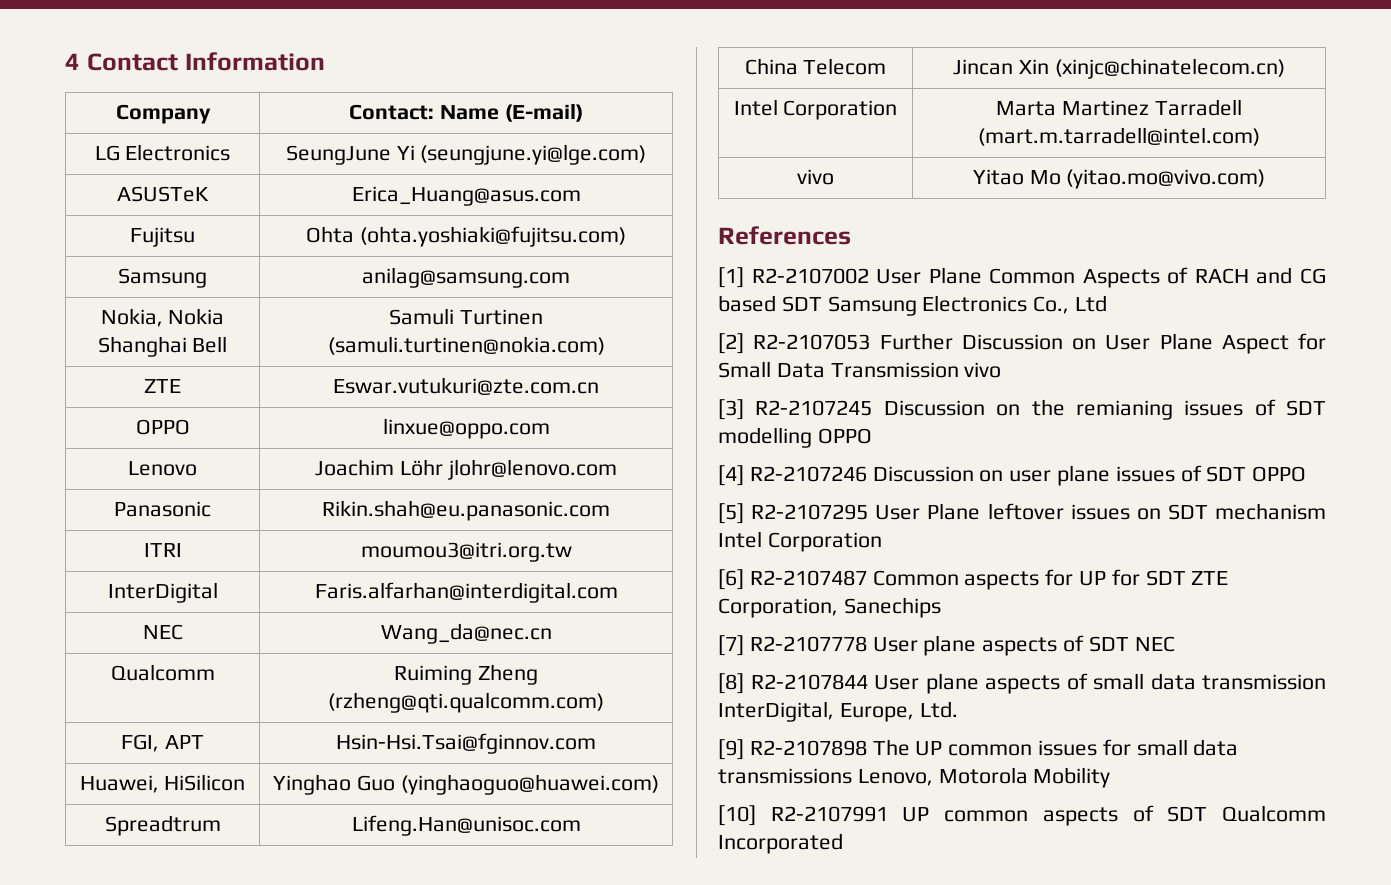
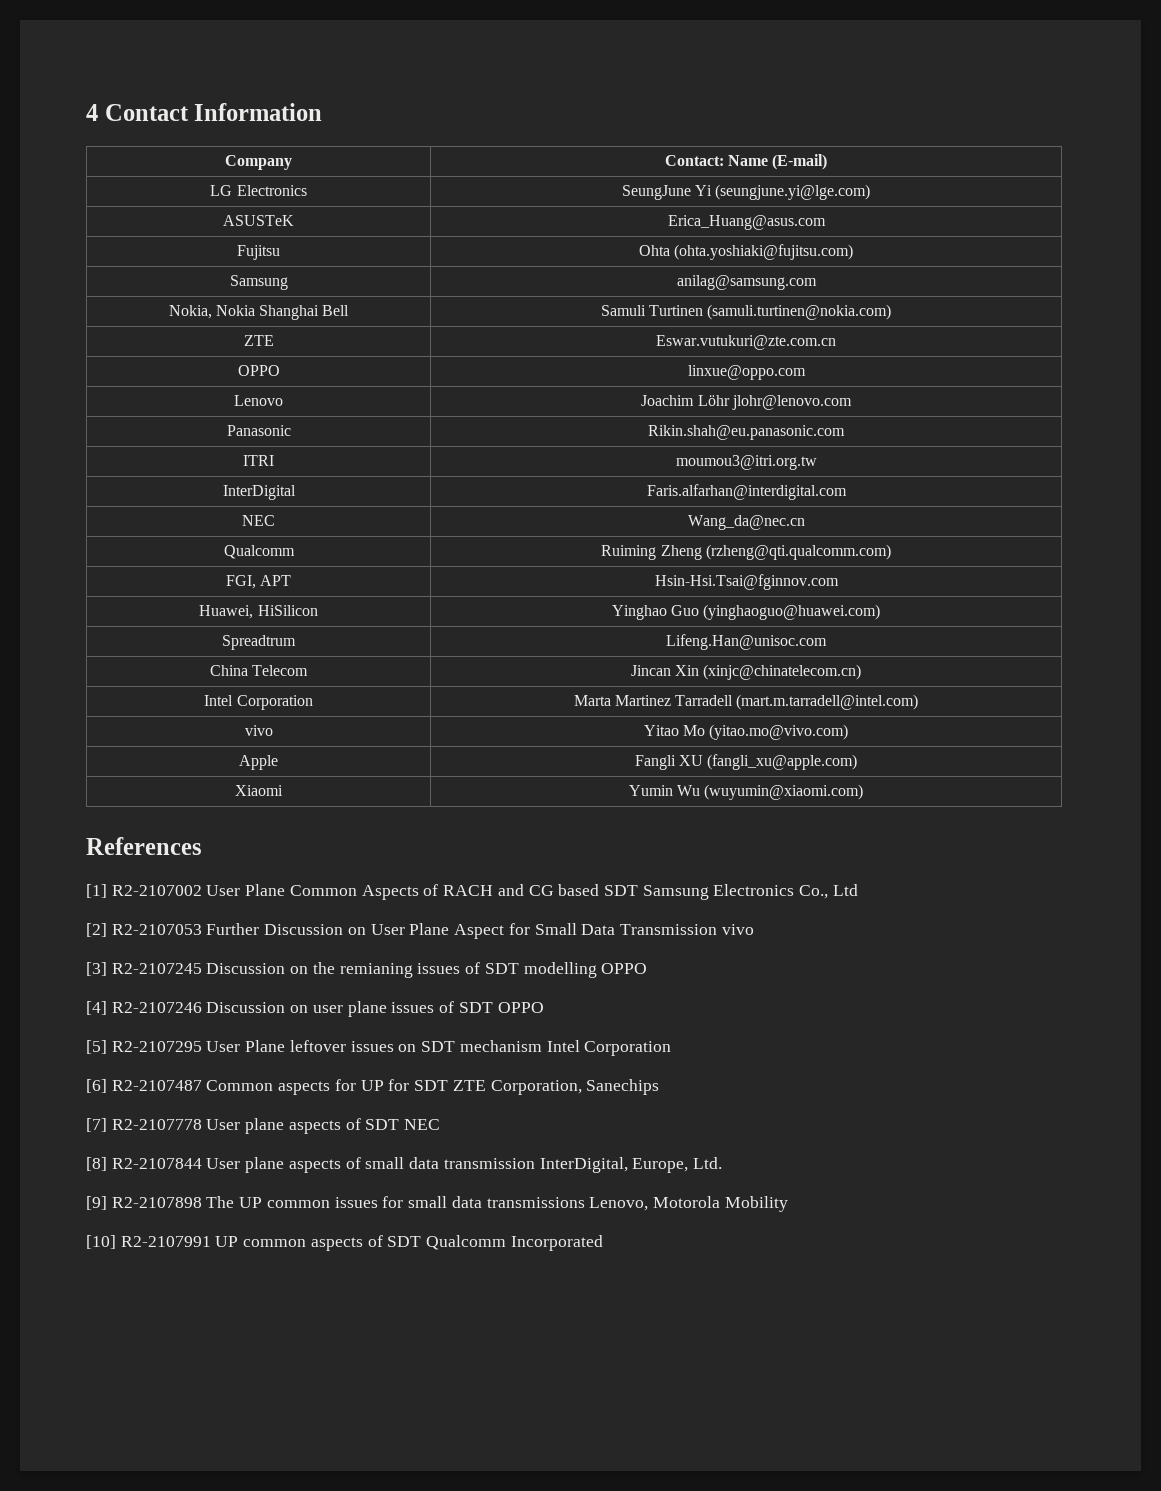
(1266, 179) none -> [239,755,278,770] [634,754,858,770] [235,785,283,796] [628,784,864,800] // Apple | Fangli XU (fangli_xu@apple.com) // Xiaomi | Yumin Wu (wuyumin@xiaomi.com)

